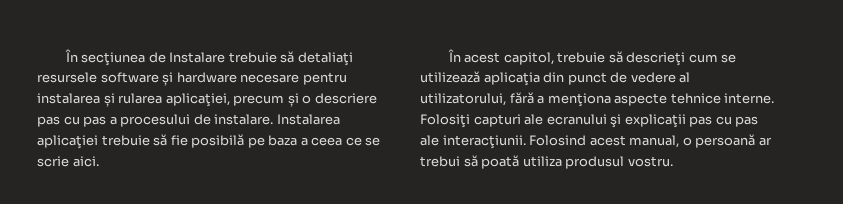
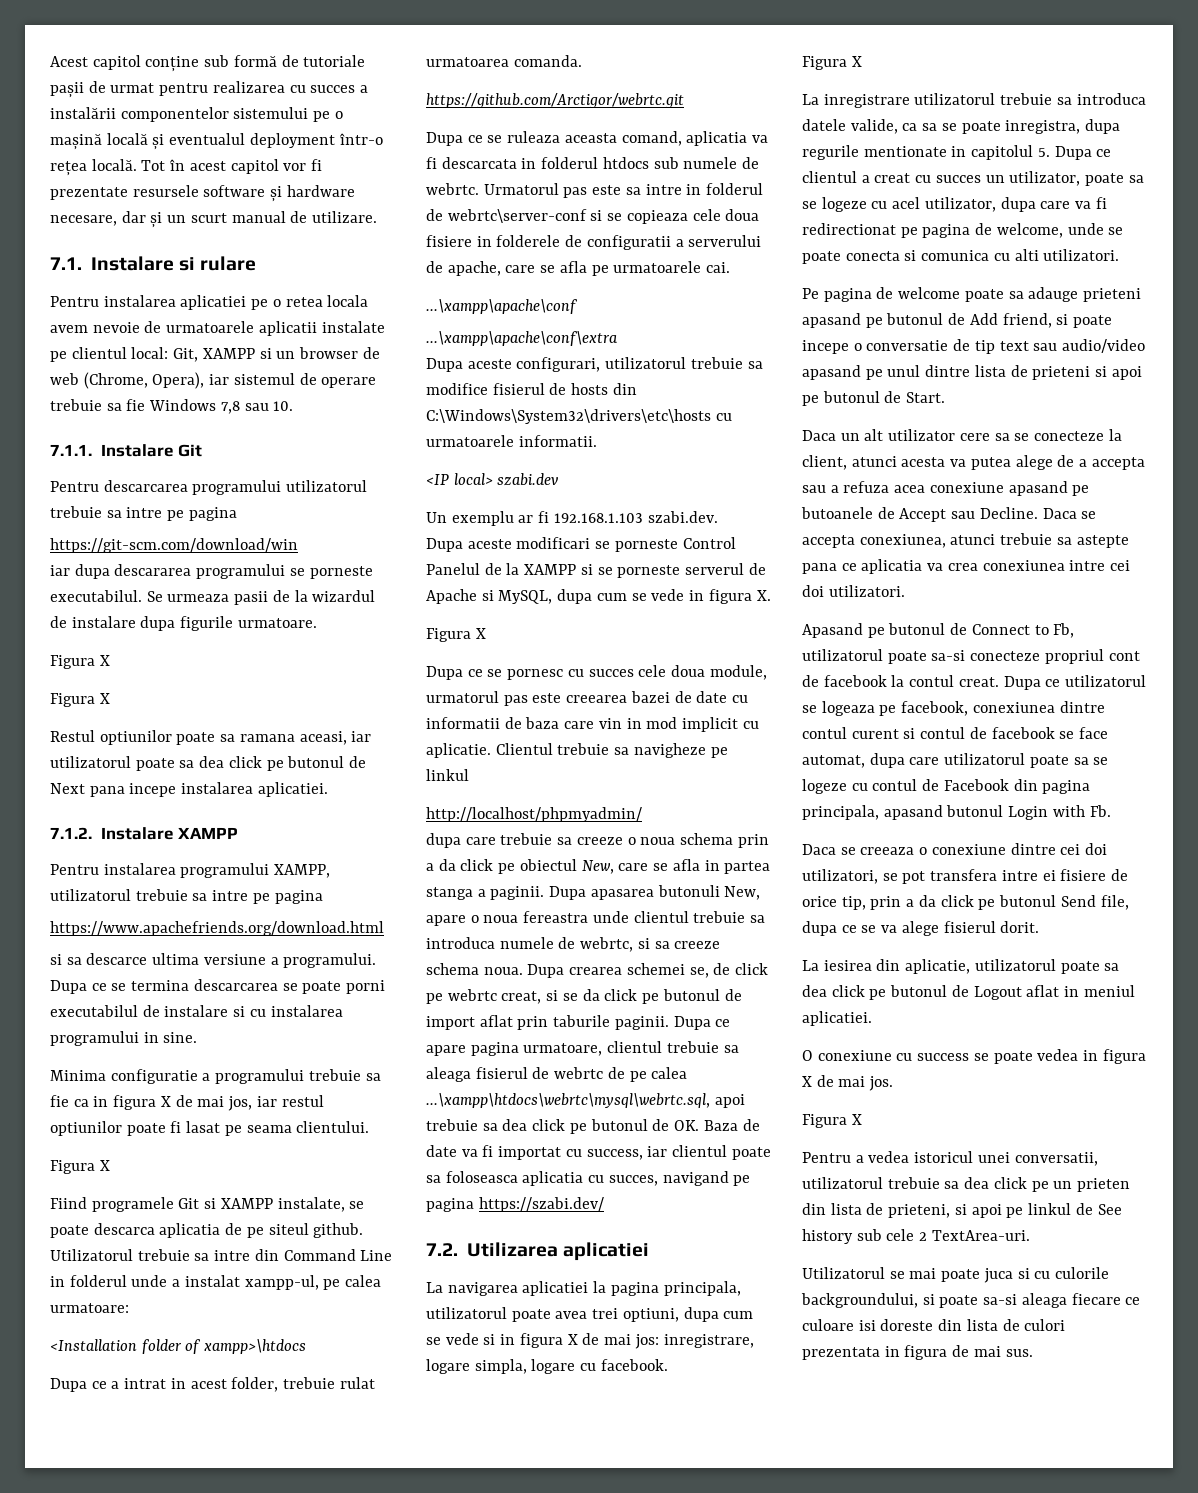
[64,49,353,66] [37,72,347,86] [37,93,377,107] [37,114,340,127] [37,134,381,149] [37,156,99,167] [447,49,737,66] [420,71,691,86] [420,92,775,107] [420,114,759,128] [420,134,772,149] [420,155,673,169] În secţiunea de Instalare trebuie să detaliaţi resursele software și hardware necesare pentru instalarea și rularea aplicaţiei, precum și o descriere pas cu pas a procesului de instalare. Instalarea aplicaţiei trebuie să fie posibilă pe baza a ceea ce se scrie aici. // În acest capitol, trebuie să descrieţi cum se utilizează aplicaţia din punct de vedere al utilizatorului, fără a menţiona aspecte tehnice interne. Folosiţi capturi ale ecranului şi explicaţii pas cu pas ale interacţiunii. Folosind acest manual, o persoană ar trebui să poată utiliza produsul vostru. -> [50,55,366,72] [50,81,369,98] [50,107,343,122] [50,133,383,150] [50,159,323,176] [50,185,355,202] [50,211,378,228] [50,256,257,271] [50,295,369,310] [50,321,385,336] [50,347,380,362] [50,372,377,389] [50,399,294,414] [50,444,203,457] [50,480,368,495] [50,506,237,521] [50,538,298,553] [50,564,373,579] [50,590,376,605] [50,616,317,631] [50,655,110,669] [50,693,110,707] [50,730,372,745] [50,756,367,771] [50,782,328,797] [50,827,239,840] [50,863,331,878] [50,889,323,904] [50,921,384,936] [50,953,377,968] [50,979,386,994] [50,1005,343,1017] [50,1031,198,1046] [50,1069,381,1084] [50,1095,324,1111] [50,1121,370,1136] [50,1160,110,1174] [50,1197,365,1212] [50,1223,364,1238] [50,1249,393,1261] [50,1275,382,1290] [50,1303,129,1313] [50,1339,307,1354] [50,1377,375,1392] [426,55,582,67] [426,93,684,108] [426,131,769,146] [426,157,760,169] [426,183,764,198] [426,209,760,224] [426,235,762,250] [426,261,731,276] [426,299,577,314] [426,331,618,346] [426,357,763,372] [426,383,637,395] [426,409,732,424] [426,435,597,447] [426,473,559,486] [426,511,718,526] [426,537,736,552] [426,563,766,578] [426,589,771,604] [426,628,486,642] [426,665,767,680] [426,691,749,706] [426,717,759,732] [426,743,728,758] [426,769,469,781] [426,807,642,822] [426,833,769,848] [426,859,771,874] [426,885,761,900] [426,911,766,926] [426,937,721,952] [426,963,769,978] [426,989,742,1004] [426,1015,731,1030] [426,1041,739,1056] [426,1067,688,1082] [426,1093,745,1108] [426,1119,760,1134] [426,1145,771,1160] [426,1171,751,1186] [426,1197,604,1212] [426,1242,650,1261] [426,1281,741,1296] [426,1307,754,1322] [426,1333,754,1349] [426,1359,668,1374] [802,56,862,70] [802,93,1146,108] [802,119,1121,134] [802,145,1112,160] [802,171,1144,186] [802,197,1107,212] [802,223,1124,238] [802,249,1120,264] [802,287,1142,302] [802,313,1113,328] [802,339,1146,354] [802,365,1142,380] [802,391,946,406] [802,429,1122,441] [802,455,1145,470] [802,481,1090,496] [801,507,1097,522] [802,533,1129,548] [802,559,1131,574] [802,585,905,597] [802,623,1075,638] [802,649,1140,664] [802,675,1147,690] [802,701,1105,716] [802,727,1109,739] [802,753,1109,768] [802,779,1091,794] [802,805,1111,820] [802,843,1108,855] [802,869,1129,884] [802,895,1129,910] [802,921,1040,936] [802,959,1120,974] [802,985,1135,1000] [802,1011,872,1026] [802,1049,1146,1064] [802,1075,894,1091] [802,1114,862,1128] [802,1151,1098,1166] [802,1177,1131,1192] [802,1203,1122,1218] [802,1229,1030,1244] [802,1267,1110,1283] [801,1293,1141,1308] [802,1319,1066,1331] [802,1345,1033,1360] Acest capitol conține sub formă de tutoriale pașii de urmat pentru realizarea cu succes a instalării componentelor sistemului pe o mașină locală și eventualul deployment într-o rețea locală. Tot în acest capitol vor fi prezentate resursele software și hardware necesare, dar și un scurt manual de utilizare. // 7.1. Instalare si rulare // Pentru instalarea aplicatiei pe o retea locala avem nevoie de urmatoarele aplicatii instalate pe clientul local: Git, XAMPP si un browser de web (Chrome, Opera), iar sistemul de operare trebuie sa fie Windows 7,8 sau 10. // 7.1.1. Instalare Git // Pentru descarcarea programului utilizatorul trebuie sa intre pe pagina // https://git-scm.com/download/win // iar dupa descararea programului se porneste executabilul. Se urmeaza pasii de la wizardul de instalare dupa figurile urmatoare. // Figura X // Figura X // Restul optiunilor poate sa ramana aceasi, iar utilizatorul poate sa dea click pe butonul de Next pana incepe instalarea aplicatiei. // 7.1.2. Instalare XAMPP // Pentru instalarea programului XAMPP, utilizatorul trebuie sa intre pe pagina // https://www.apachefriends.org/download.html // si sa descarce ultima versiune a programului. Dupa ce se termina descarcarea se poate porni executabilul de instalare si cu instalarea programului in sine. // Minima configuratie a programului trebuie sa fie ca in figura X de mai jos, iar restul optiunilor poate fi lasat pe seama clientului. // Figura X // Fiind programele Git si XAMPP instalate, se poate descarca aplicatia de pe siteul github. Utilizatorul trebuie sa intre din Command Line in folderul unde a instalat xampp-ul, pe calea urmatoare: // <Installation folder of xampp>\htdocs // Dupa ce a intrat in acest folder, trebuie rulat urmatoarea comanda. // https://github.com/Arctigor/webrtc.git // Dupa ce se ruleaza aceasta comand, aplicatia va fi descarcata in folderul htdocs sub numele de webrtc. Urmatorul pas este sa intre in folderul de webrtc\server-conf si se copieaza cele doua fisiere in folderele de configuratii a serverului de apache, care se afla pe urmatoarele cai. // ...\xampp\apache\conf // ...\xampp\apache\conf\extra // Dupa aceste configurari, utilizatorul trebuie sa modifice fisierul de hosts din C:\Windows\System32\drivers\etc\hosts cu urmatoarele informatii. // <IP local> szabi.dev // Un exemplu ar fi 192.168.1.103 szabi.dev. // Dupa aceste modificari se porneste Control Panelul de la XAMPP si se porneste serverul de Apache si MySQL, dupa cum se vede in figura X. // Figura X // Dupa ce se pornesc cu succes cele doua module, urmatorul pas este creearea bazei de date cu informatii de baza care vin in mod implicit cu aplicatie. Clientul trebuie sa navigheze pe linkul // http://localhost/phpmyadmin/ // dupa care trebuie sa creeze o noua schema prin a da click pe obiectul New, care se afla in partea stanga a paginii. Dupa apasarea butonuli New, apare o noua fereastra unde clientul trebuie sa introduca numele de webrtc, si sa creeze schema noua. Dupa crearea schemei se, de click pe webrtc creat, si se da click pe butonul de import aflat prin taburile paginii. Dupa ce apare pagina urmatoare, clientul trebuie sa aleaga fisierul de webrtc de pe calea ...\xampp\htdocs\webrtc\mysql\webrtc.sql, apoi trebuie sa dea click pe butonul de OK. Baza de date va fi importat cu success, iar clientul poate sa foloseasca aplicatia cu succes, navigand pe pagina https://szabi.dev/ // 7.2. Utilizarea aplicatiei // La navigarea aplicatiei la pagina principala, utilizatorul poate avea trei optiuni, dupa cum se vede si in figura X de mai jos: inregistrare, logare simpla, logare cu facebook. // Figura X // La inregistrare utilizatorul trebuie sa introduca datele valide, ca sa se poate inregistra, dupa regurile mentionate in capitolul 5. Dupa ce clientul a creat cu succes un utilizator, poate sa se logeze cu acel utilizator, dupa care va fi redirectionat pe pagina de welcome, unde se poate conecta si comunica cu alti utilizatori. // Pe pagina de welcome poate sa adauge prieteni apasand pe butonul de Add friend, si poate incepe o conversatie de tip text sau audio/video apasand pe unul dintre lista de prieteni si apoi pe butonul de Start. // Daca un alt utilizator cere sa se conecteze la client, atunci acesta va putea alege de a accepta sau a refuza acea conexiune apasand pe butoanele de Accept sau Decline. Daca se accepta conexiunea, atunci trebuie sa astepte pana ce aplicatia va crea conexiunea intre cei doi utilizatori. // Apasand pe butonul de Connect to Fb, utilizatorul poate sa-si conecteze propriul cont de facebook la contul creat. Dupa ce utilizatorul se logeaza pe facebook, conexiunea dintre contul curent si contul de facebook se face automat, dupa care utilizatorul poate sa se logeze cu contul de Facebook din pagina principala, apasand butonul Login with Fb. // Daca se creeaza o conexiune dintre cei doi utilizatori, se pot transfera intre ei fisiere de orice tip, prin a da click pe butonul Send file, dupa ce se va alege fisierul dorit. // La iesirea din aplicatie, utilizatorul poate sa dea click pe butonul de Logout aflat in meniul aplicatiei. // O conexiune cu success se poate vedea in figura X de mai jos. // Figura X // Pentru a vedea istoricul unei conversatii, utilizatorul trebuie sa dea click pe un prieten din lista de prieteni, si apoi pe linkul de See history sub cele 2 TextArea-uri. // Utilizatorul se mai poate juca si cu culorile backgroundului, si poate sa-si aleaga fiecare ce culoare isi doreste din lista de culori prezentata in figura de mai sus.

